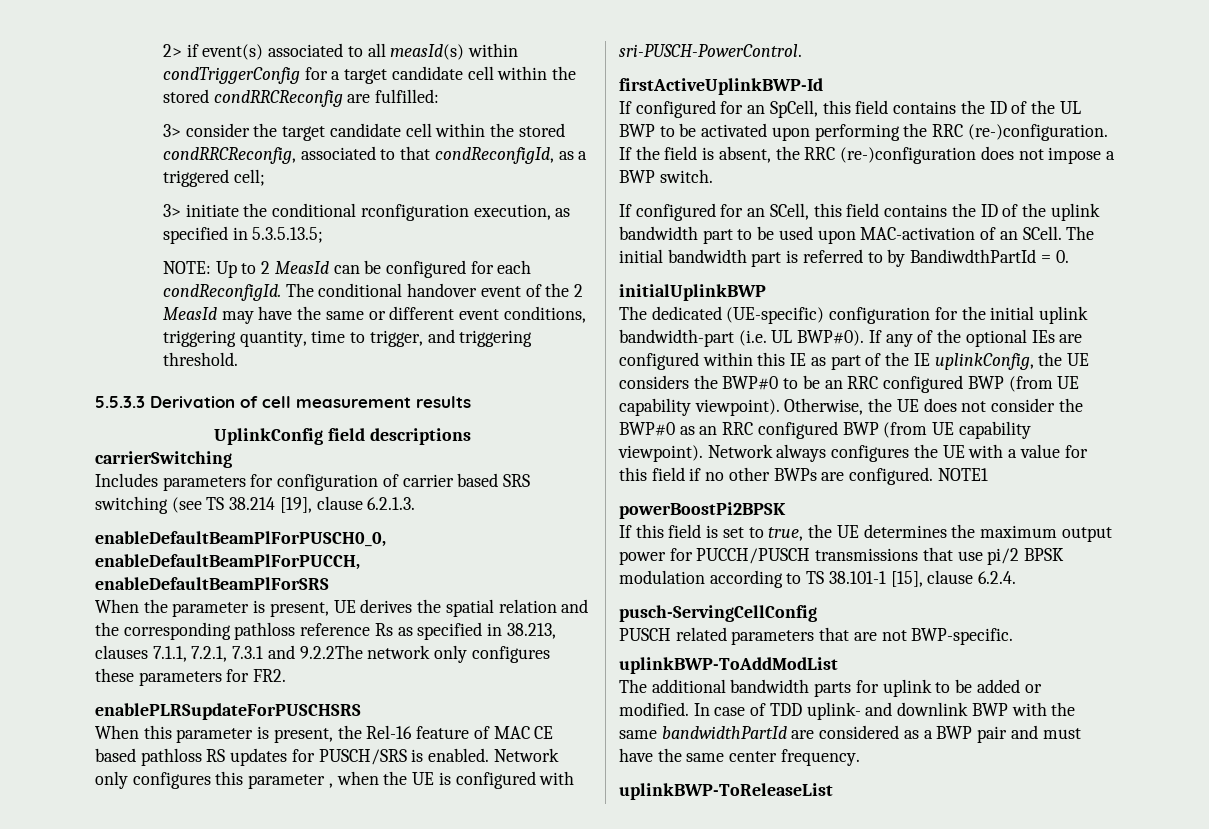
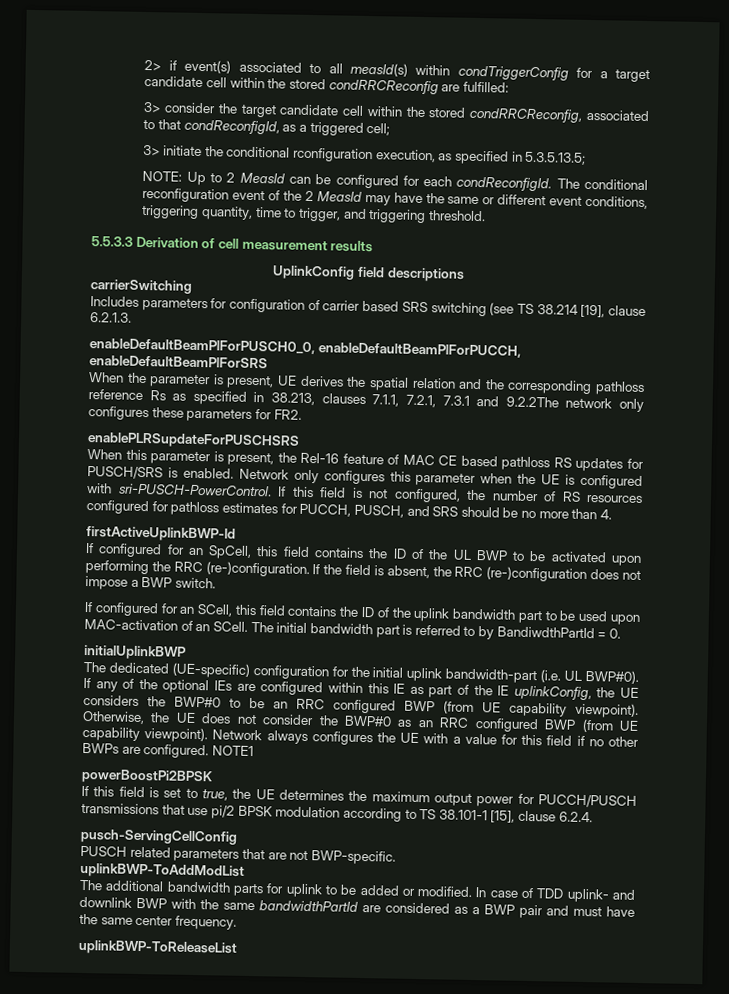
[407,283,478,297] handover -> [142,187,230,203] reconfiguration
[328,783,333,788] , -> (477, 479) none
(802, 50) none -> [277,486,643,503] [86,500,613,520] If this field is not configured, the number of RS resources configured for pathloss estimates for PUCCH, PUSCH, and SRS should be no more than 4.

